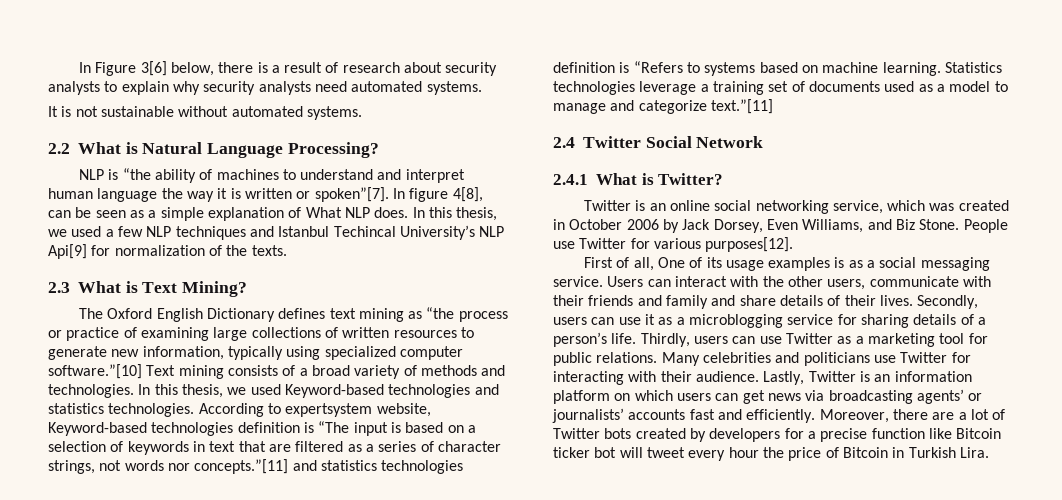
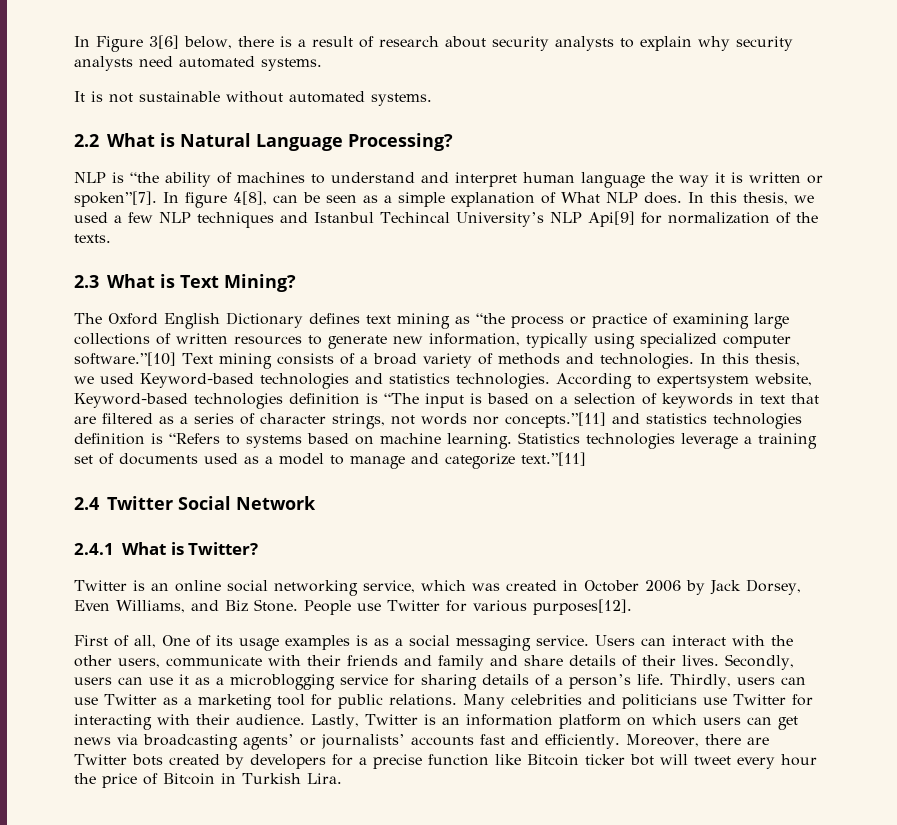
[958,409,1006,420] a lot of -> (769, 741) none

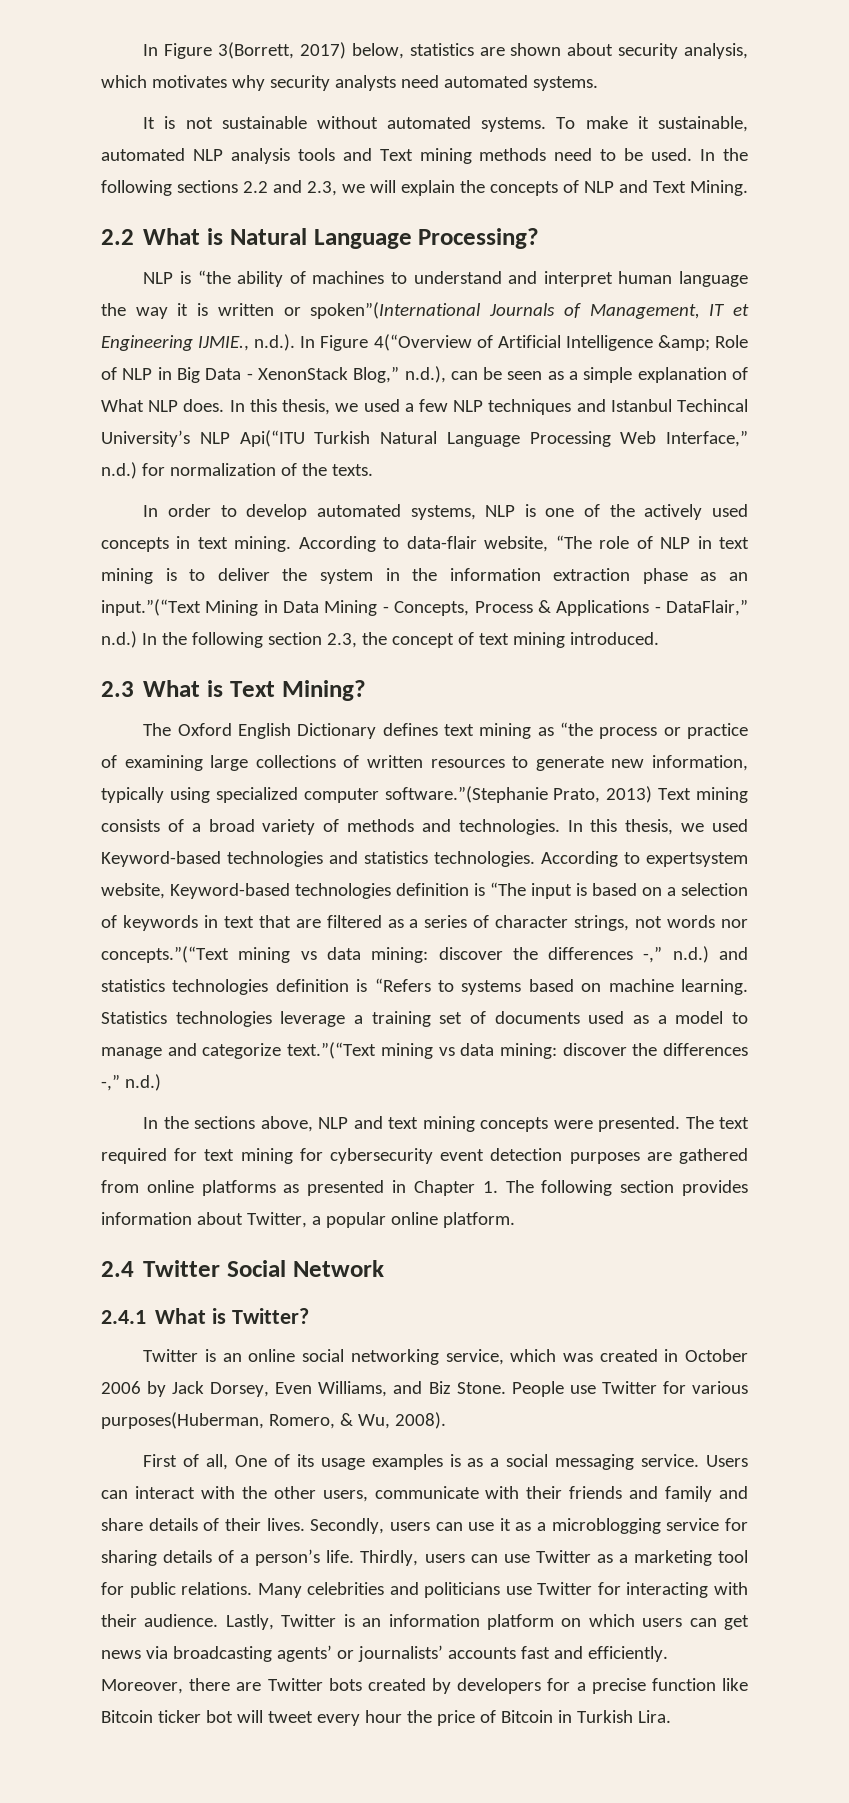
[74,35,692,52] In Figure 3[6] below, there is a result of research about security analysts to explain -> [143,42,748,59] [101,75,227,88] In Figure 3(Borrett, 2017) below, statistics are shown about security analysis, which motivates
(432, 99) none -> [556,116,748,132] [101,148,748,164] [101,180,748,196] To make it sustainable, automated NLP analysis tools and Text mining methods need to be used. In the following sections 2.2 and 2.3, we will explain the concepts of NLP and Text Mining.
[74,191,267,208] spoken”[7]. In figure 4[8], -> [310,302,749,319] [101,334,749,351] [101,366,446,383] spoken”(International Journals of Management, IT et Engineering IJMIE., n.d.). In Figure 4(“Overview of Artificial Intelligence &amp; Role of NLP in Big Data - XenonStack Blog,” n.d.),
[587,211,635,227] Api[9] -> [239,430,748,447] [101,462,137,479] Api(“ITU Turkish Natural Language Processing Web Interface,” n.d.)
(111, 238) none -> [143,504,748,520] [101,535,749,552] [101,568,748,584] [101,599,748,616] [101,631,659,648] // In order to develop automated systems, NLP is one of the actively used concepts in text mining. According to data-flair website, “The role of NLP in text mining is to deliver the system in the information extraction phase as an input.”(“Text Mining in Data Mining - Concepts, Process & Applications - DataFlair,” n.d.) In the following section 2.3, the concept of text mining introduced.
[74,352,176,366] software.”[10] -> [384,786,653,803] software.”(Stephanie Prato, 2013)
[505,412,606,428] concepts.”[11] -> [101,946,709,963] concepts.”(“Text mining vs data mining: discover the differences -,” n.d.)
[521,452,586,466] text.”[11] -> [287,1042,748,1059] [101,1074,161,1091] [143,1116,750,1132] [101,1148,748,1164] [101,1180,748,1196] [101,1212,515,1228] text.”(“Text mining vs data mining: discover the differences -,” n.d.) // In the sections above, NLP and text mining concepts were presented. The text required for text mining for cybersecurity event detection purposes are gathered from online platforms as presented in Chapter 1. The following section provides information about Twitter, a popular online platform.
[532,599,632,615] purposes[12]. -> [101,1412,446,1429] purposes(Huberman, Romero, & Wu, 2008).

